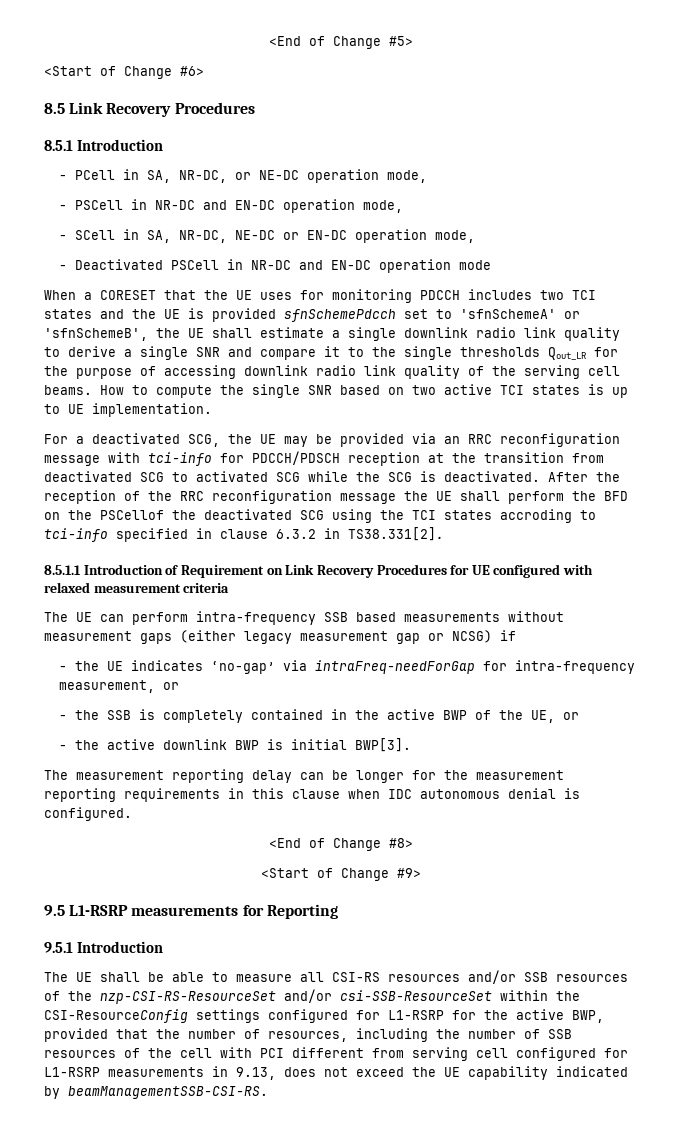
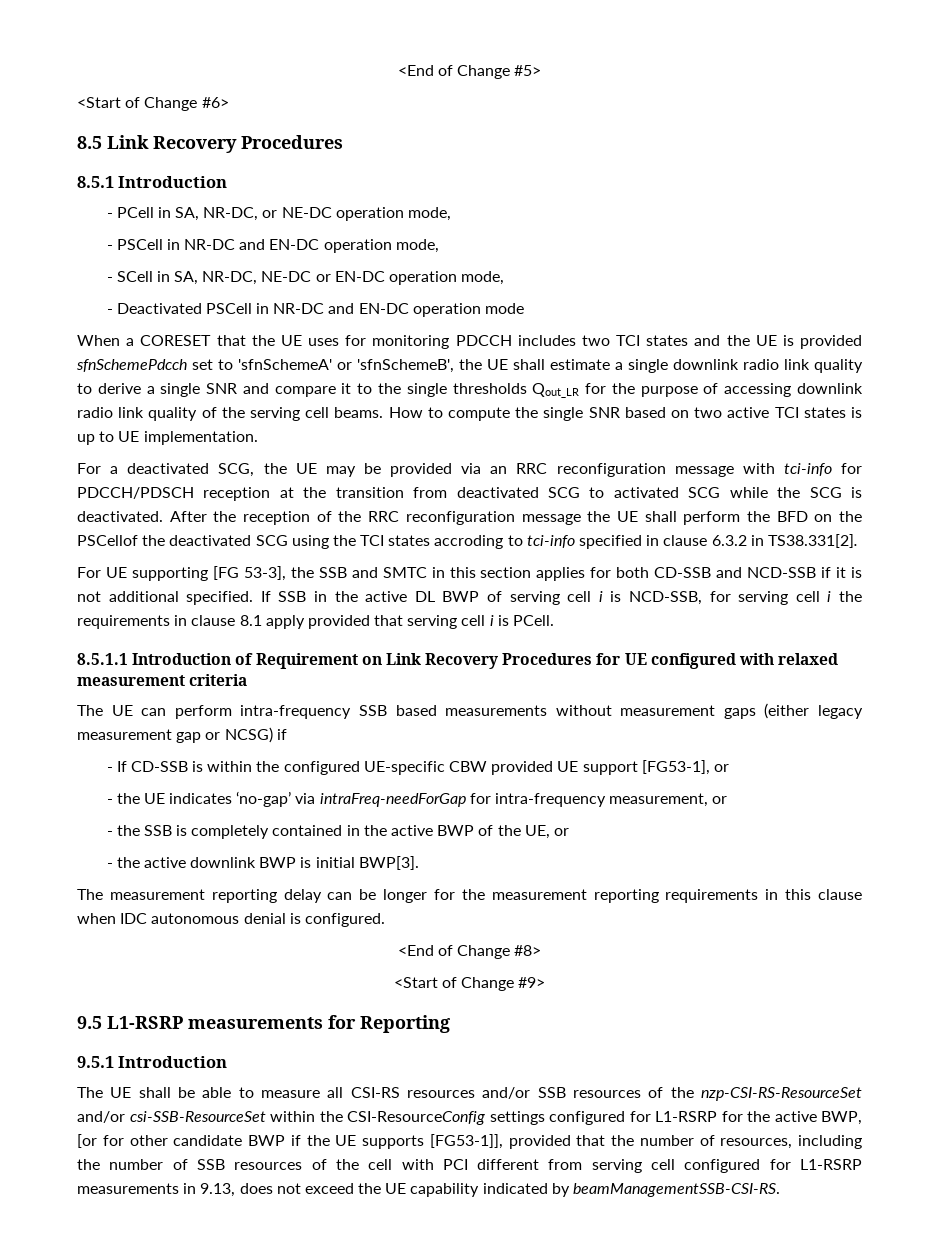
(444, 534) none -> [77,566,863,581] [77,591,863,605] [77,615,555,629] // For UE supporting [FG 53-3], the SSB and SMTC in this section applies for both CD-SSB and NCD-SSB if it is not additional specified. If SSB in the active DL BWP of serving cell i is NCD-SSB, for serving cell i the requirements in clause 8.1 apply provided that serving cell i is PCell.
(516, 635) none -> [106,760,729,775] // - If CD-SSB is within the configured UE-specific CBW provided UE support [FG53-1], or
(604, 1016) none -> [77,1134,503,1149] [or for other candidate BWP if the UE supports [FG53-1]],

